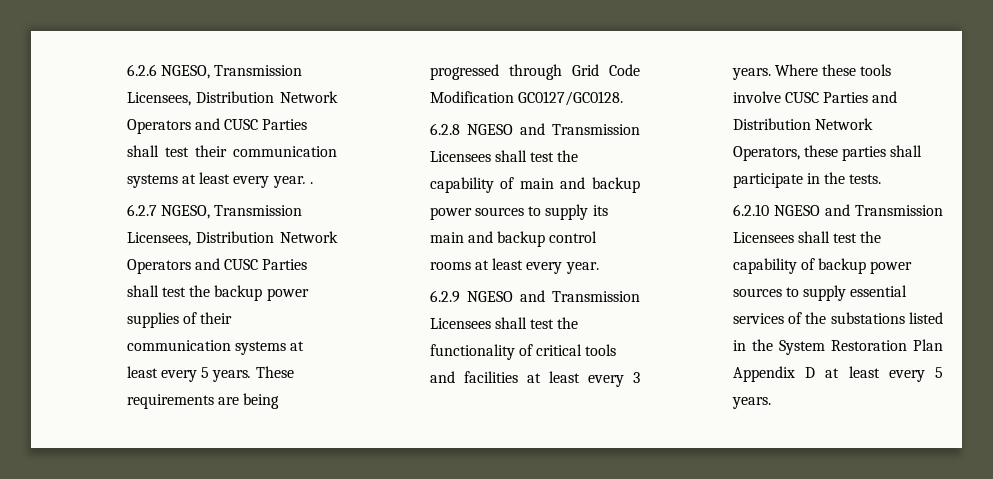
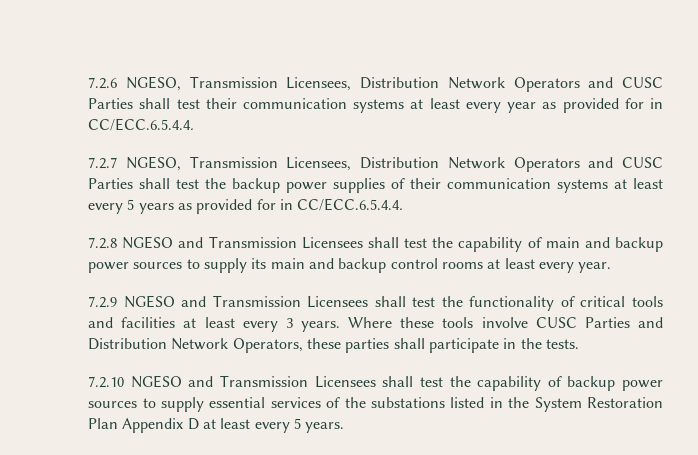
[126,64,157,76] 6.2.6 -> [88,77,118,89] 7.2.6
[272,176,313,188] [126,204,157,216] year. . // 6.2.7 -> [507,98,663,113] [88,118,195,131] [88,157,118,169] year as provided for in CC/ECC.6.5.4.4. // 7.2.7
[212,366,294,382] [126,393,280,409] [429,64,640,80] [429,91,623,106] [429,123,460,135] years. These requirements are being progressed through Grid Code Modification GC0127/GC0128. // 6.2.8 -> [138,198,404,214] [88,237,118,249] years as provided for in CC/ECC.6.5.4.4. // 7.2.8
[429,290,460,303] 6.2.9 -> [88,296,118,308] 7.2.9
[732,204,769,216] 6.2.10 -> [88,376,125,388] 7.2.10

